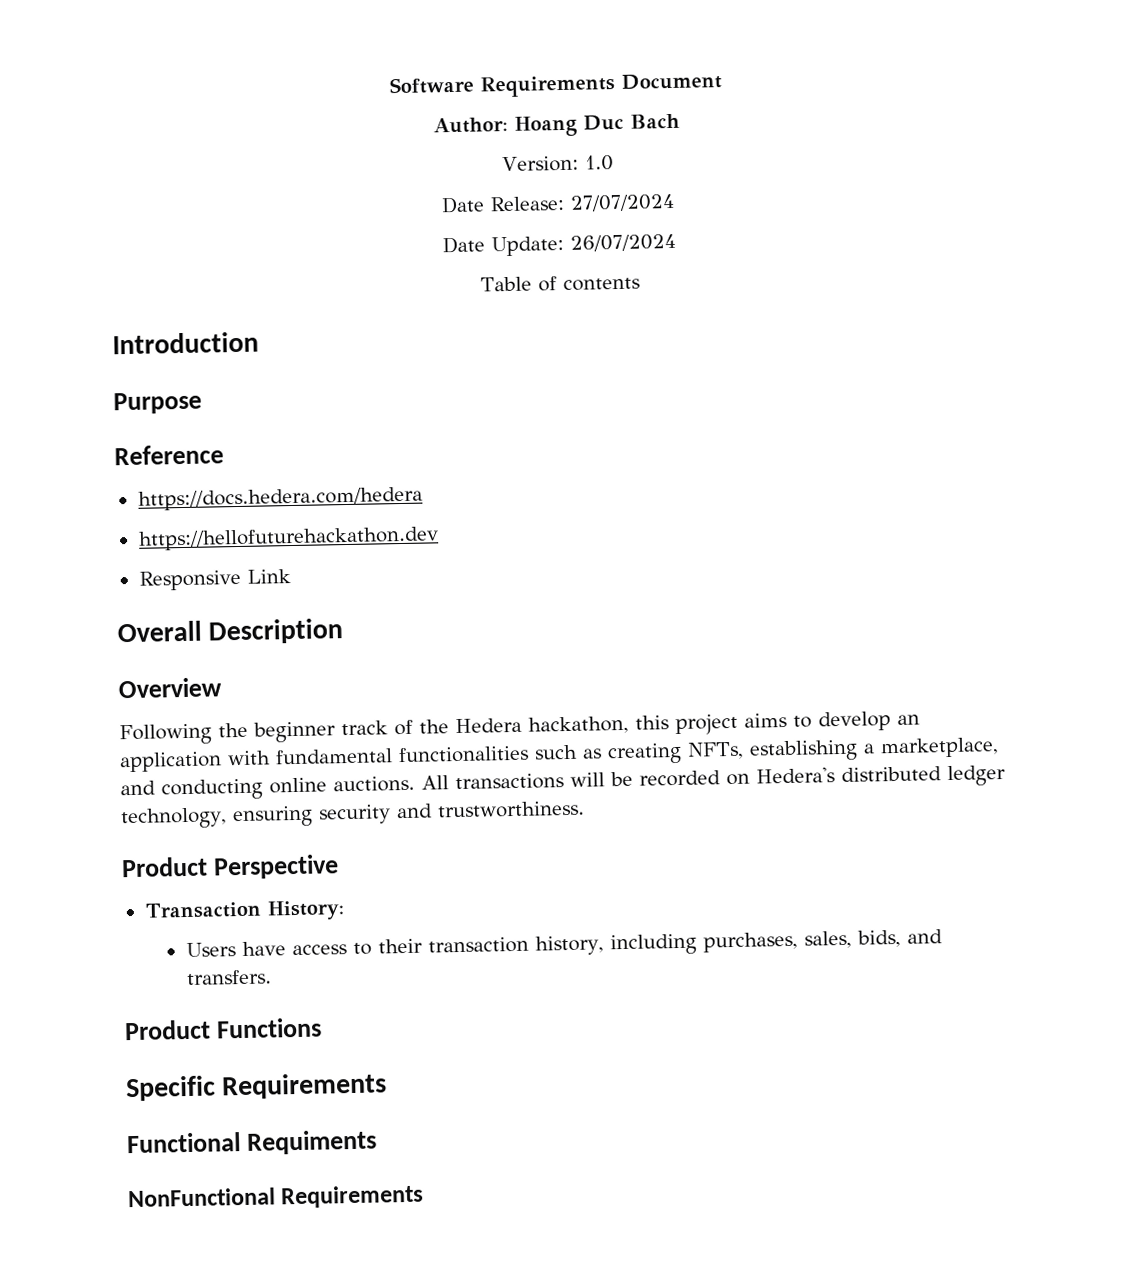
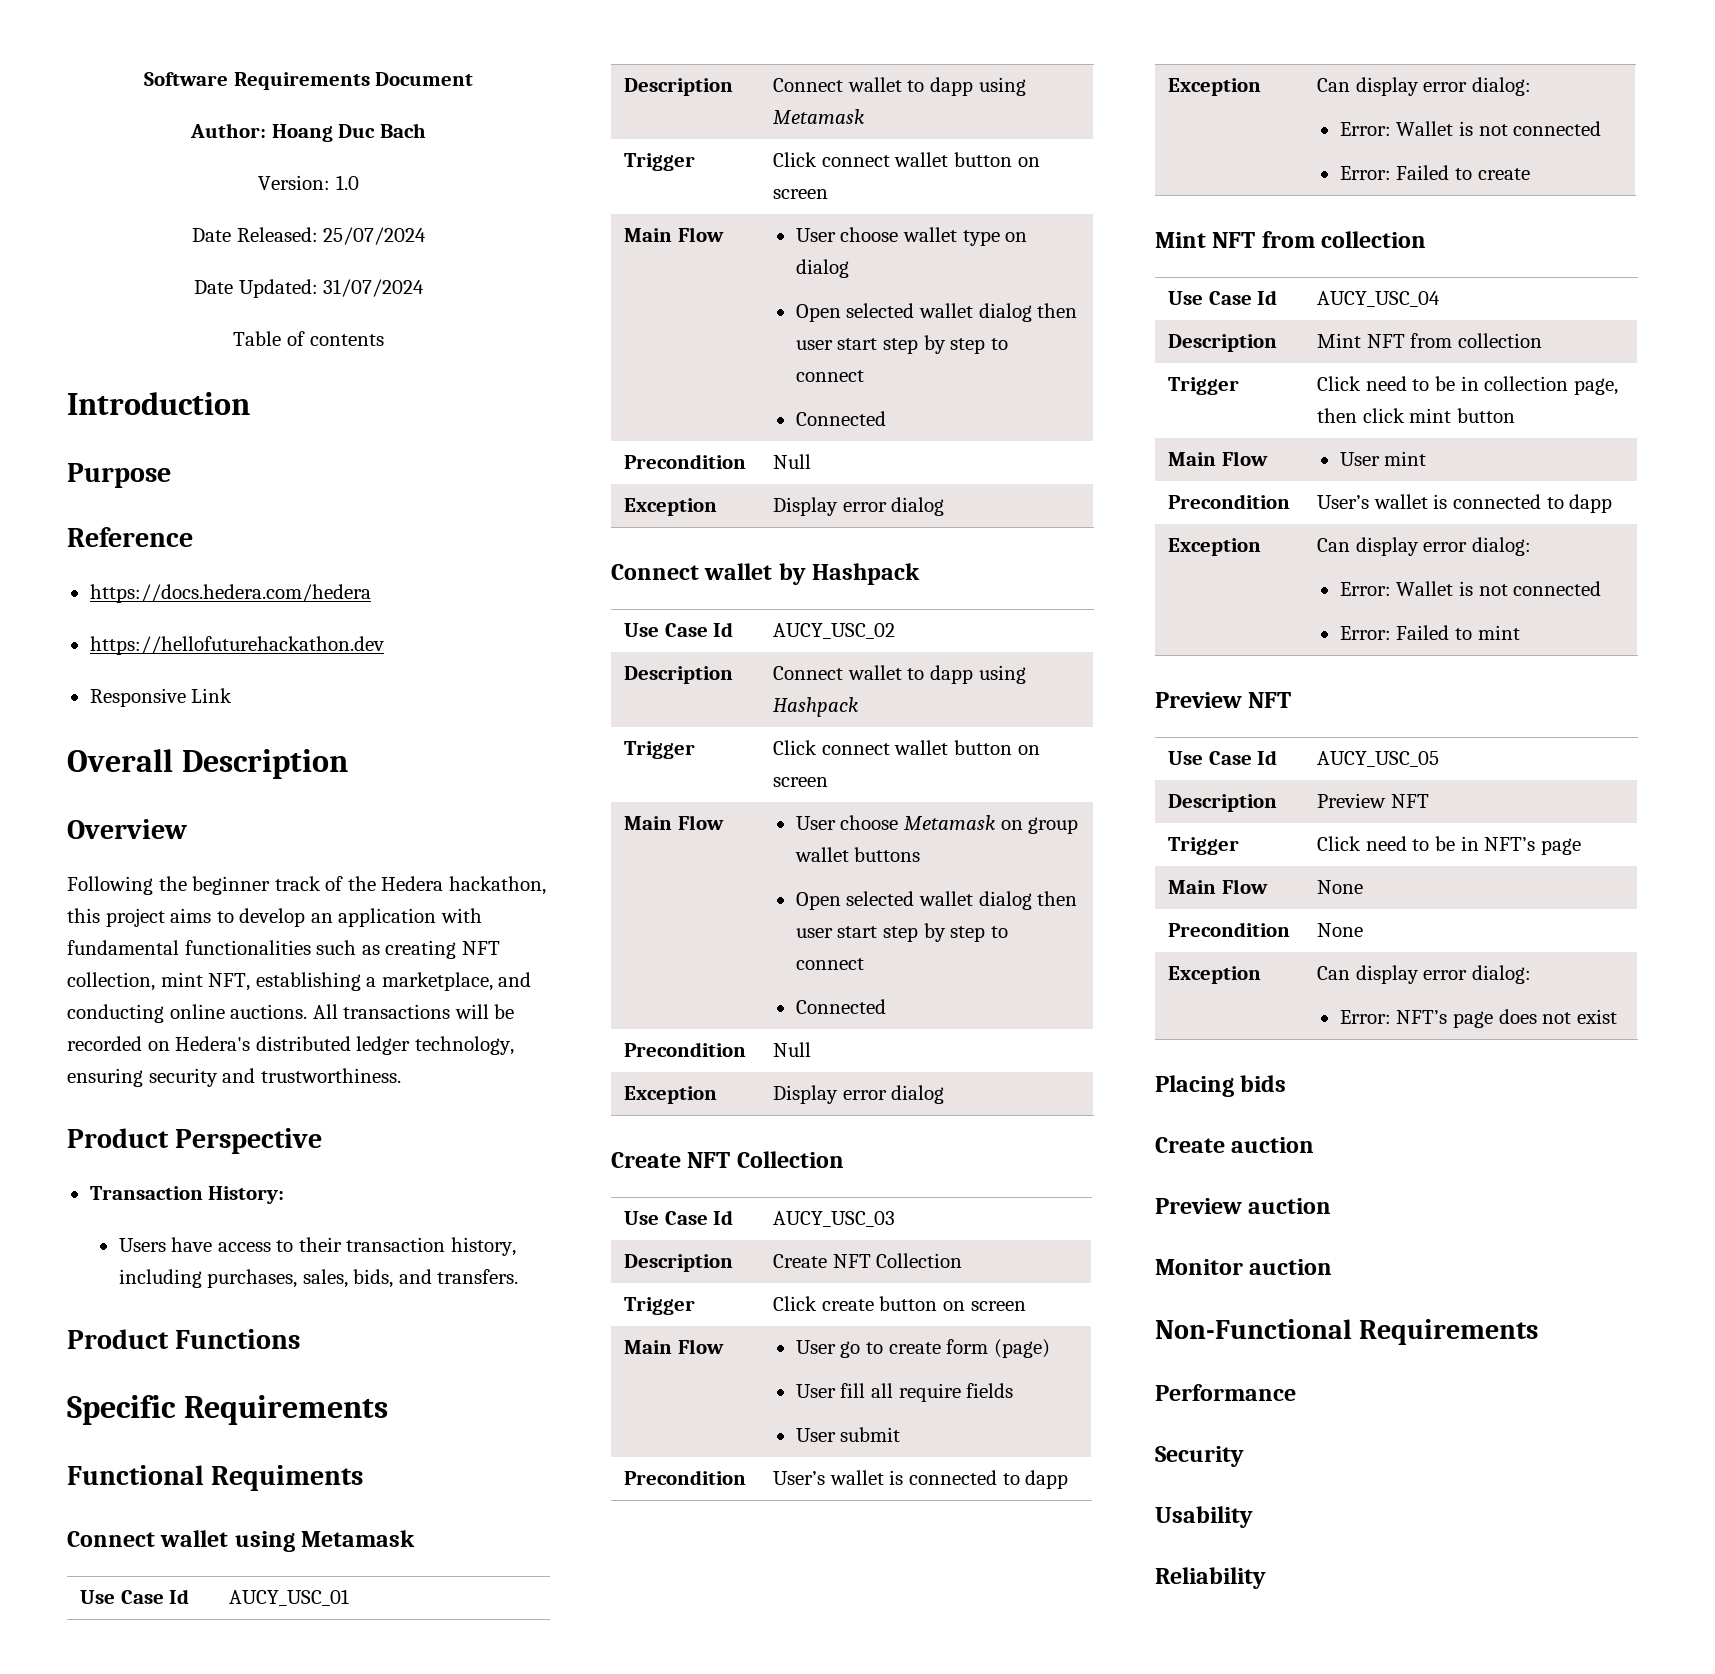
[490,193,675,212] [441,233,676,257] Release: 27/07/2024 // Date Update: 26/07/2024 -> [236,227,427,245] [193,279,425,298] Released: 25/07/2024 // Date Updated: 31/07/2024
[687,741,744,760] NFTs, -> [461,941,500,955] [67,972,251,991] NFT collection, mint NFT,
[127,1184,425,1209] NonFunctional Requirements -> [67,1530,416,1552] [80,1589,190,1604] [229,1589,350,1606] [624,78,734,96] [773,77,1026,96] [773,109,865,124] [624,153,696,171] [773,152,1040,167] [773,189,829,199] [624,227,724,242] [795,227,1028,246] [795,259,849,278] [795,303,1078,322] [795,335,1008,354] [795,370,864,382] [795,411,886,426] [624,454,747,469] [773,454,812,469] [624,498,718,516] [773,497,945,516] [611,563,921,585] [624,622,734,637] [773,623,896,639] [624,666,734,684] [773,665,1026,684] [773,697,859,717] [624,741,696,759] [773,740,1040,755] [773,777,829,787] [624,815,724,830] [795,815,1079,834] [794,847,921,862] [795,891,1078,910] [795,923,1008,942] [795,958,864,970] [795,999,886,1014] [624,1042,747,1057] [773,1042,812,1057] [624,1086,718,1104] [773,1085,945,1104] [611,1151,844,1168] [624,1210,734,1225] [773,1211,896,1227] [624,1254,734,1272] [773,1253,963,1268] [624,1297,696,1315] [773,1296,1026,1311] [624,1339,724,1354] [795,1339,1050,1358] [795,1383,1014,1402] [795,1427,901,1442] [624,1470,747,1485] [773,1470,1069,1489] [1168,78,1262,96] [1317,77,1531,96] [1339,121,1602,136] [1339,165,1530,180] [1155,231,1427,248] [1168,290,1278,305] [1317,291,1441,307] [1168,334,1278,352] [1317,333,1542,348] [1168,377,1240,395] [1317,376,1618,395] [1317,408,1515,423] [1168,451,1268,466] [1339,451,1427,466] [1168,494,1291,509] [1317,494,1613,513] [1168,538,1262,556] [1317,537,1531,556] [1339,581,1602,596] [1339,625,1520,640] [1155,692,1292,708] [1168,750,1278,765] [1317,751,1440,767] [1168,794,1278,812] [1317,793,1429,808] [1168,837,1240,855] [1317,836,1581,855] [1168,879,1268,894] [1317,880,1364,894] [1168,922,1291,937] [1317,923,1364,937] [1168,966,1262,984] [1317,965,1531,984] [1339,1009,1617,1028] [1155,1075,1287,1097] [1155,1137,1315,1153] [1155,1198,1332,1214] [1155,1259,1333,1275] [1155,1319,1539,1345] [1155,1384,1296,1401] [1155,1446,1244,1467] [1155,1506,1253,1528] [1155,1567,1266,1589] Connect wallet using Metamask // Use Case Id | AUCY_USC_01 // Description | Connect wallet to dapp using Metamask // Trigger | Click connect wallet button on screen // Main Flow | User choose wallet type on dialog // Open selected wallet dialog then user start step by step to connect // Connected // Precondition | Null // Exception | Display error dialog // Connect wallet by Hashpack // Use Case Id | AUCY_USC_02 // Description | Connect wallet to dapp using Hashpack // Trigger | Click connect wallet button on screen // Main Flow | User choose Metamask on group wallet buttons // Open selected wallet dialog then user start step by step to connect // Connected // Precondition | Null // Exception | Display error dialog // Create NFT Collection // Use Case Id | AUCY_USC_03 // Description | Create NFT Collection // Trigger | Click create button on screen // Main Flow | User go to create form (page) // User fill all require fields // User submit // Precondition | User’s wallet is connected to dapp // Exception | Can display error dialog: // Error: Wallet is not connected // Error: Failed to create // Mint NFT from collection // Use Case Id | AUCY_USC_04 // Description | Mint NFT from collection // Trigger | Click need to be in collection page, then click mint button // Main Flow | User mint // Precondition | User’s wallet is connected to dapp // Exception | Can display error dialog: // Error: Wallet is not connected // Error: Failed to mint // Preview NFT // Use Case Id | AUCY_USC_05 // Description | Preview NFT // Trigger | Click need to be in NFT’s page // Main Flow | None // Precondition | None // Exception | Can display error dialog: // Error: NFT’s page does not exist // Placing bids // Create auction // Preview auction // Monitor auction // Non-Functional Requirements // Performance // Security // Usability // Reliability

